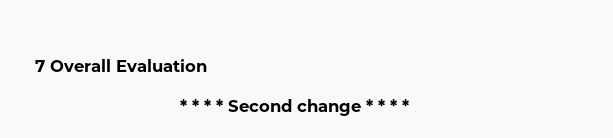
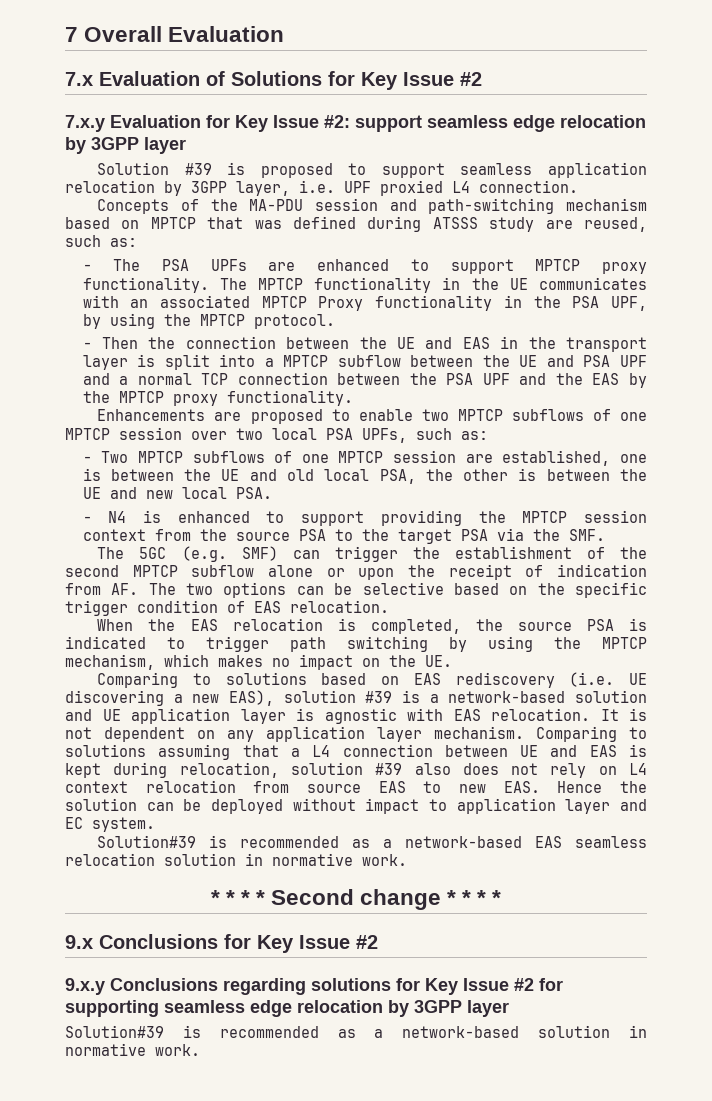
(207, 65) none -> [65,71,482,90] [65,115,646,132] [65,137,186,154] [97,162,647,178] [65,180,578,196] [97,198,647,214] [65,216,647,232] [65,235,137,247] [82,259,648,274] [82,277,647,293] [82,295,647,311] [82,313,335,329] [82,336,647,352] [82,354,648,370] [82,372,647,388] [82,390,353,406] [97,409,647,424] [65,427,488,443] [82,450,647,466] [82,468,648,484] [82,487,272,499] [82,510,647,526] [82,528,605,544] [97,546,647,562] [65,564,648,580] [65,582,647,598] [65,600,389,616] [97,618,647,634] [65,636,647,652] [65,654,452,670] [97,672,648,688] [65,690,647,706] [65,708,647,724] [65,726,647,742] [65,744,647,760] [65,762,647,778] [65,780,648,793] [65,798,647,814] [65,817,155,832] [97,835,647,848] [65,853,407,866] // 7.x Evaluation of Solutions for Key Issue #2 // 7.x.y Evaluation for Key Issue #2: support seamless edge relocation by 3GPP layer // Solution #39 is proposed to support seamless application relocation by 3GPP layer, i.e. UPF proxied L4 connection. // Concepts of the MA-PDU session and path-switching mechanism based on MPTCP that was defined during ATSSS study are reused, such as: // - The PSA UPFs are enhanced to support MPTCP proxy functionality. The MPTCP functionality in the UE communicates with an associated MPTCP Proxy functionality in the PSA UPF, by using the MPTCP protocol. // - Then the connection between the UE and EAS in the transport layer is split into a MPTCP subflow between the UE and PSA UPF and a normal TCP connection between the PSA UPF and the EAS by the MPTCP proxy functionality. // Enhancements are proposed to enable two MPTCP subflows of one MPTCP session over two local PSA UPFs, such as: // - Two MPTCP subflows of one MPTCP session are established, one is between the UE and old local PSA, the other is between the UE and new local PSA. // - N4 is enhanced to support providing the MPTCP session context from the source PSA to the target PSA via the SMF. // The 5GC (e.g. SMF) can trigger the establishment of the second MPTCP subflow alone or upon the receipt of indication from AF. The two options can be selective based on the specific trigger condition of EAS relocation. // When the EAS relocation is completed, the source PSA is indicated to trigger path switching by using the MPTCP mechanism, which makes no impact on the UE. // Comparing to solutions based on EAS rediscovery (i.e. UE discovering a new EAS), solution #39 is a network-based solution and UE application layer is agnostic with EAS relocation. It is not dependent on any application layer mechanism. Comparing to solutions assuming that a L4 connection between UE and EAS is kept during relocation, solution #39 also does not rely on L4 context relocation from source EAS to new EAS. Hence the solution can be deployed without impact to application layer and EC system. // Solution#39 is recommended as a network-based EAS seamless relocation solution in normative work.
(409, 105) none -> [65,934,378,953] [65,978,563,995] [65,1000,509,1017] [65,1025,647,1038] [65,1043,200,1056] // 9.x Conclusions for Key Issue #2 // 9.x.y Conclusions regarding solutions for Key Issue #2 for supporting seamless edge relocation by 3GPP layer // Solution#39 is recommended as a network-based solution in normative work.

